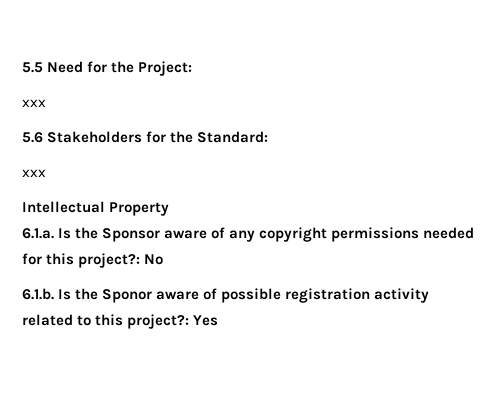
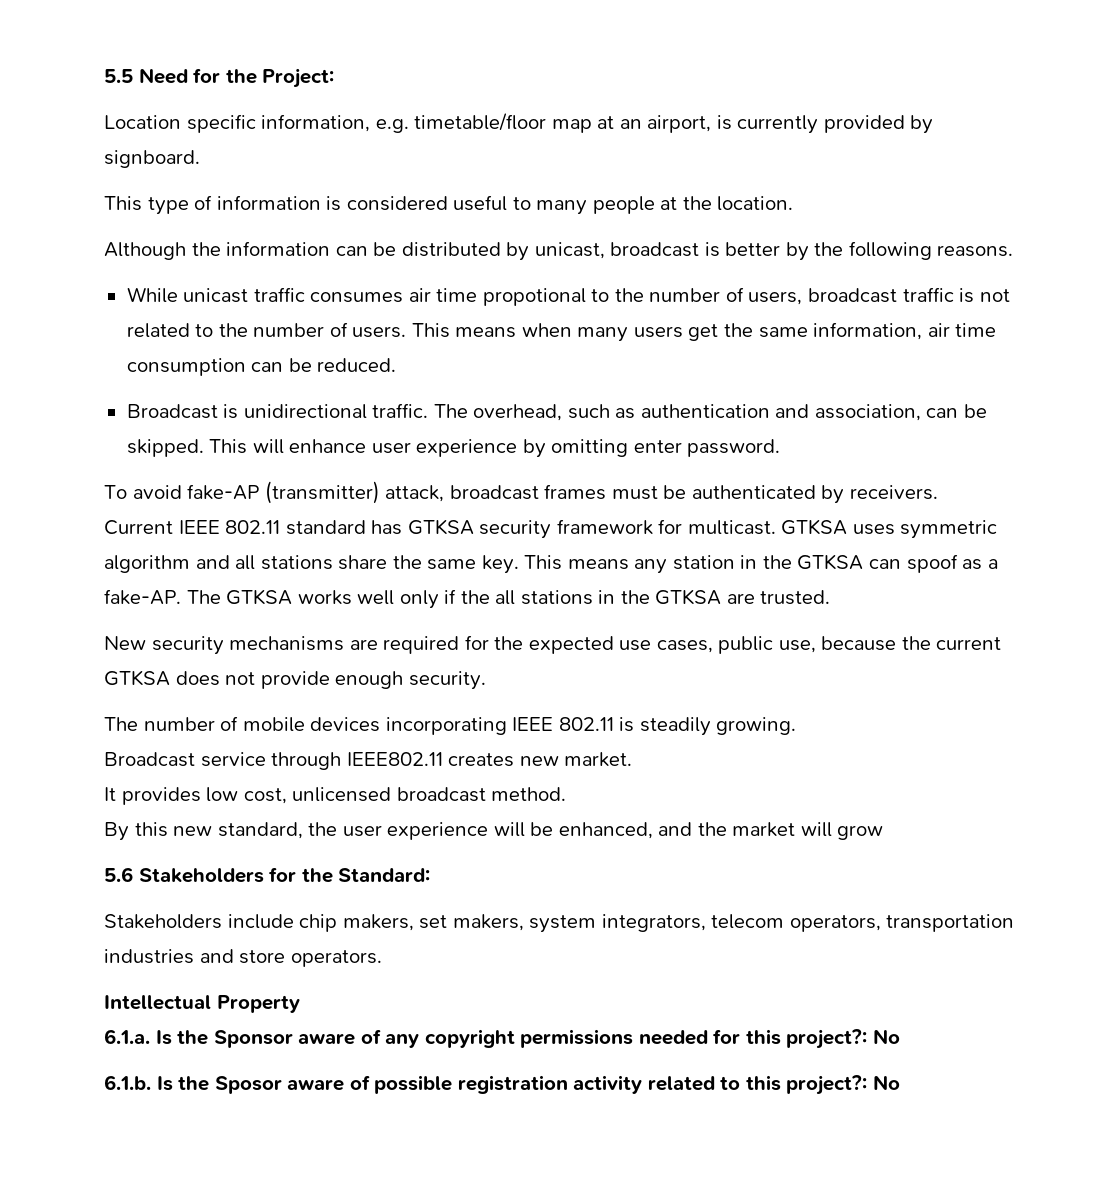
[22,99,46,107] xxx -> [104,113,934,134] [104,150,200,168] [104,195,794,215] [104,241,1014,261] [126,287,1010,306] [126,322,997,342] [126,358,397,376] [126,403,987,421] [126,439,781,458] [104,481,938,504] [104,519,998,539] [104,554,998,574] [104,589,831,609] [104,635,1002,655] [104,670,486,690] [104,716,797,736] [104,752,633,770] [104,787,567,805] [104,822,884,841] Location specific information, e.g. timetable/floor map at an airport, is currently provided by signboard. // This type of information is considered useful to many people at the location. // Although the information can be distributed by unicast, broadcast is better by the following reasons. // While unicast traffic consumes air time propotional to the number of users, broadcast traffic is not related to the number of users. This means when many users get the same information, air time consumption can be reduced. // Broadcast is unidirectional traffic. The overhead, such as authentication and association, can be skipped. This will enhance user experience by omitting enter password. // To avoid fake-AP (transmitter) attack, broadcast frames must be authenticated by receivers. // Current IEEE 802.11 standard has GTKSA security framework for multicast. GTKSA uses symmetric algorithm and all stations share the same key. This means any station in the GTKSA can spoof as a fake-AP. The GTKSA works well only if the all stations in the GTKSA are trusted. // New security mechanisms are required for the expected use cases, public use, because the current GTKSA does not provide enough security. // The number of mobile devices incorporating IEEE 802.11 is steadily growing. // Broadcast service through IEEE802.11 creates new market. // It provides low cost, unlicensed broadcast method. // By this new standard, the user experience will be enhanced, and the market will grow
[22,169,46,177] xxx -> [104,914,1015,933] [104,949,382,967] Stakeholders include chip makers, set makers, system integrators, telecom operators, transportation industries and store operators.
[102,289,153,303] Sponor -> [214,1076,282,1094] Sposor
[193,315,219,326] Yes -> [872,1075,900,1090] No

